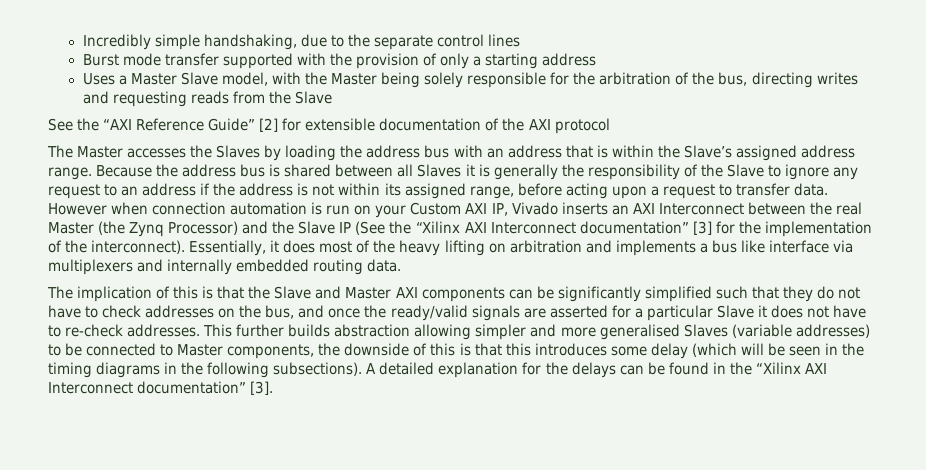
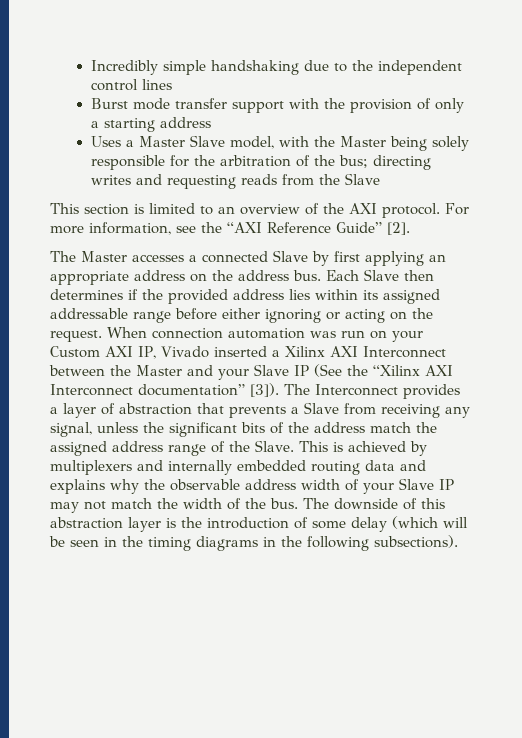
[203,34,297,50] handshaking, -> [210,60,299,75] handshaking
[373,35,433,50] separate -> [377,60,462,75] independent
[222,53,293,69] supported -> [231,101,284,113] support
[718,72,748,86] bus, -> [338,155,368,168] bus;
[48,118,610,134] [47,145,855,161] [48,164,858,180] [48,183,828,199] [48,202,149,215] See the “AXI Reference Guide” [2] for extensible documentation of the AXI protocol // The Master accesses the Slaves by loading the address bus with an address that is within the Slave’s assigned address range. Because the address bus is shared between all Slaves it is generally the responsibility of the Slave to ignore any request to an address if the address is not within its assigned range, before acting upon a request to transfer data. However when -> [50,203,469,218] [50,222,410,235] [50,250,446,266] [50,269,434,285] [50,289,440,304] [50,308,433,323] [50,327,147,342] This section is limited to an overview of the AXI protocol. For more information, see the “AXI Reference Guide” [2]. // The Master accesses a connected Slave by first applying an appropriate address on the address bus. Each Slave then determines if the provided address lies within its assigned addressable range before either ignoring or acting on the request. When
[311,202,323,215] is -> [310,331,336,338] was
[561,202,629,215] inserts an -> [213,346,325,357] inserted a Xilinx
[835,202,862,215] [48,221,295,237] real Master (the Zynq Processor) and the -> [136,365,249,380] Master and your
[692,221,872,237] [48,240,853,256] [3] for the implementation of the interconnect). Essentially, it does most of the heavy lifting on arbitration and implements a bus like interface via -> [250,383,460,399] [50,402,470,418] [50,422,437,437] [50,440,427,456] [3]). The Interconnect provides a layer of abstraction that prevents a Slave from receiving any signal, unless the significant bits of the address match the assigned address range of the Slave. This is achieved by
[367,259,402,272] [47,286,860,302] [48,305,867,321] [48,324,870,340] [48,343,607,359] data. // The implication of this is that the Slave and Master AXI components can be significantly simplified such that they do not have to check addresses on the bus, and once the ready/valid signals are asserted for a particular Slave it does not have to re-check addresses. This further builds abstraction allowing simpler and more generalised Slaves (variable addresses) to be connected to Master components, the downside of this is that this introduces -> [365,460,426,471] [50,478,454,494] [50,498,445,513] [50,517,308,532] data and explains why the observable address width of your Slave IP may not match the width of the bus. The downside of this abstraction layer is the introduction of
[366,362,827,378] [48,381,274,395] A detailed explanation for the delays can be found in the “Xilinx AXI Interconnect documentation” [3]. -> (458, 541) none

